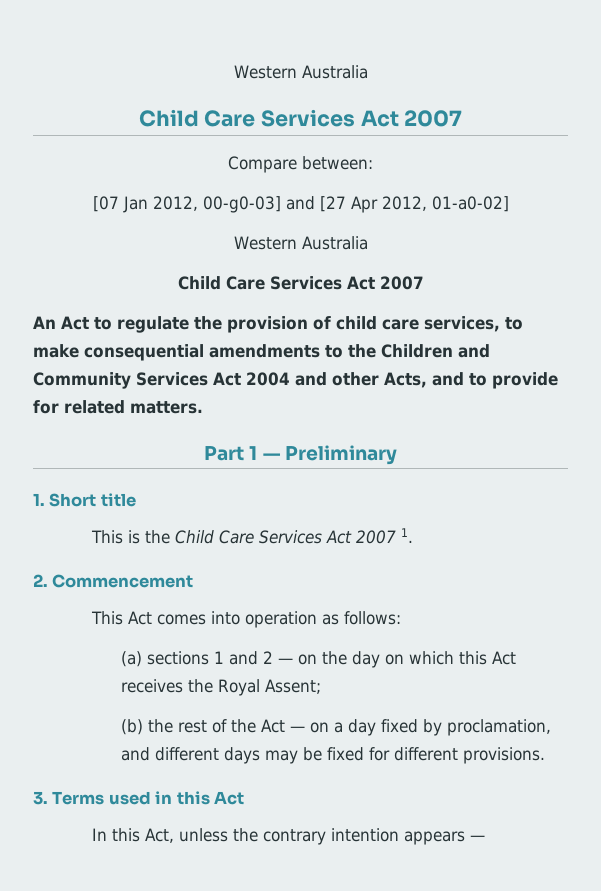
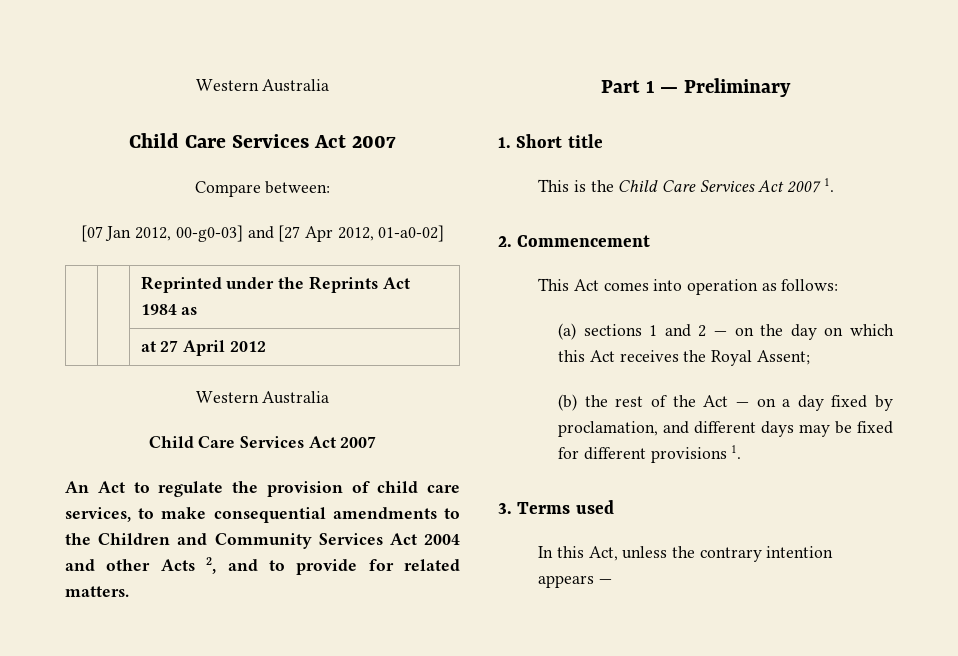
(509, 204) none -> [140,276,410,293] [140,304,198,315] [140,340,266,356] // | | Reprinted under the Reprints Act 1984 as // | | at 27 April 2012
[384,372,427,388] Acts, -> [160,557,217,574] Acts 2,
[462,747,545,764] provisions. -> [650,445,742,463] provisions 1.
[155,791,245,805] in this Act -> (614, 507) none

